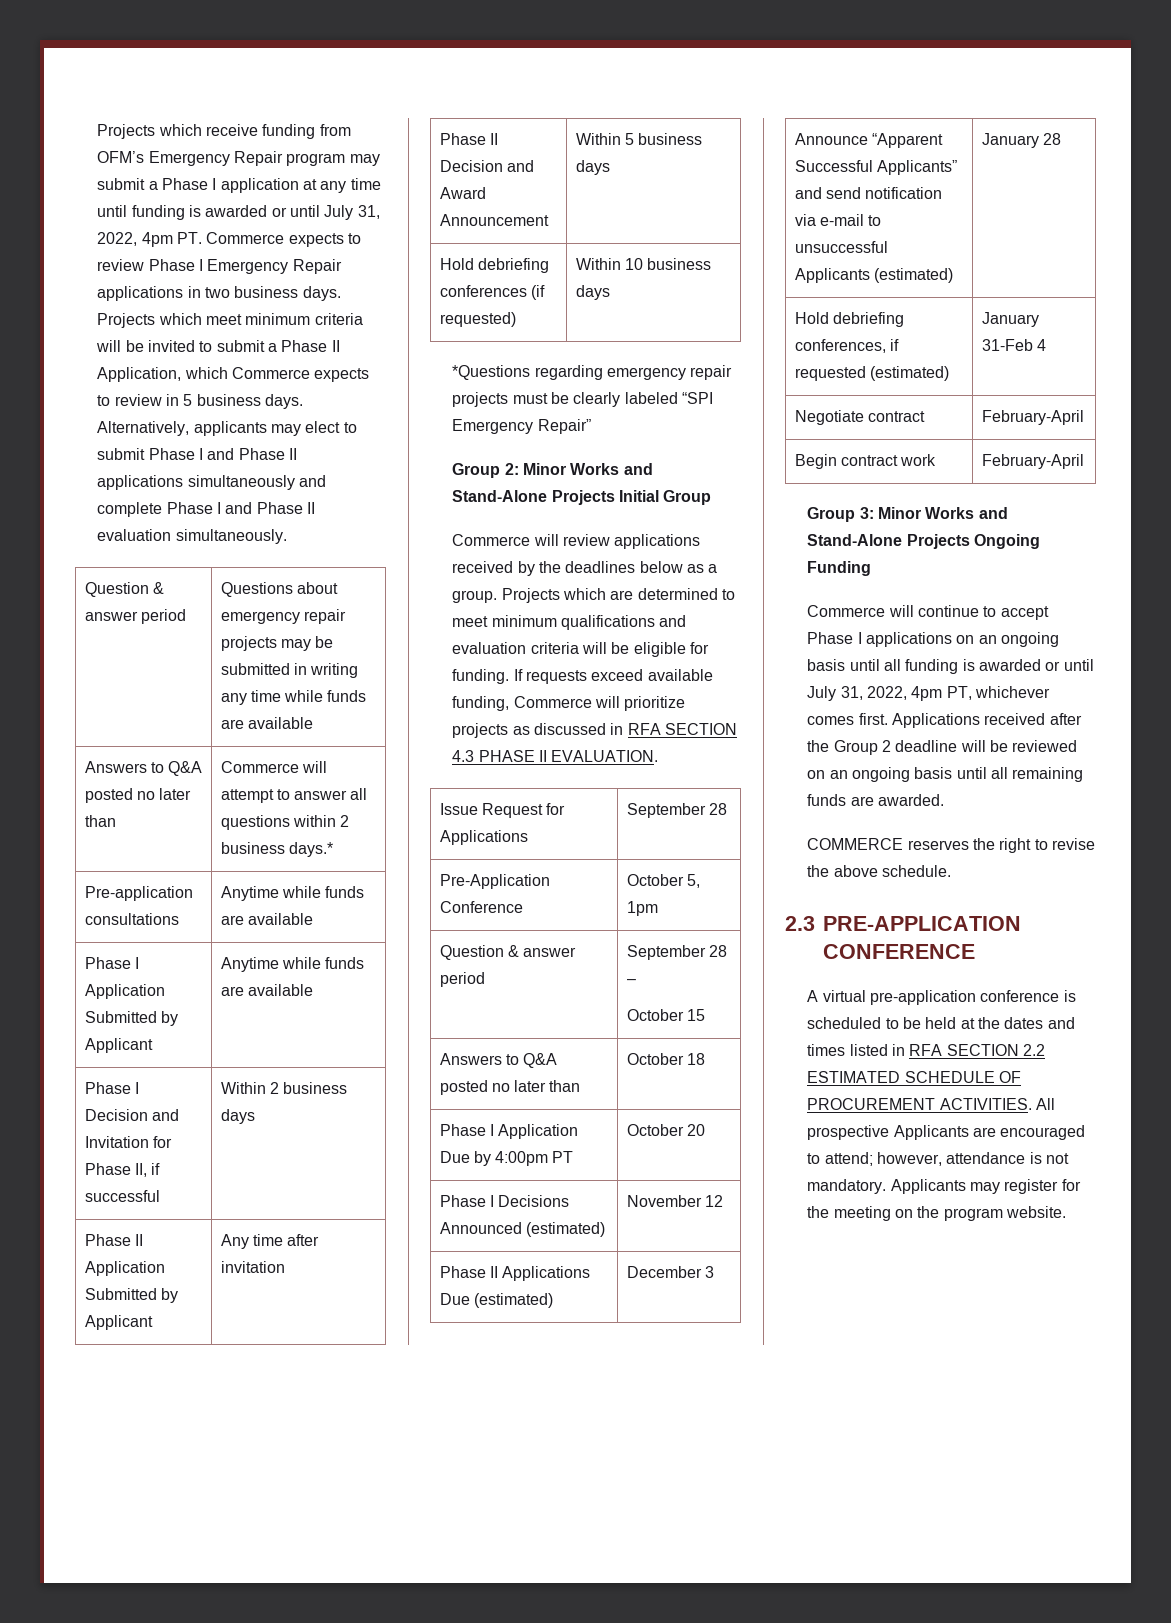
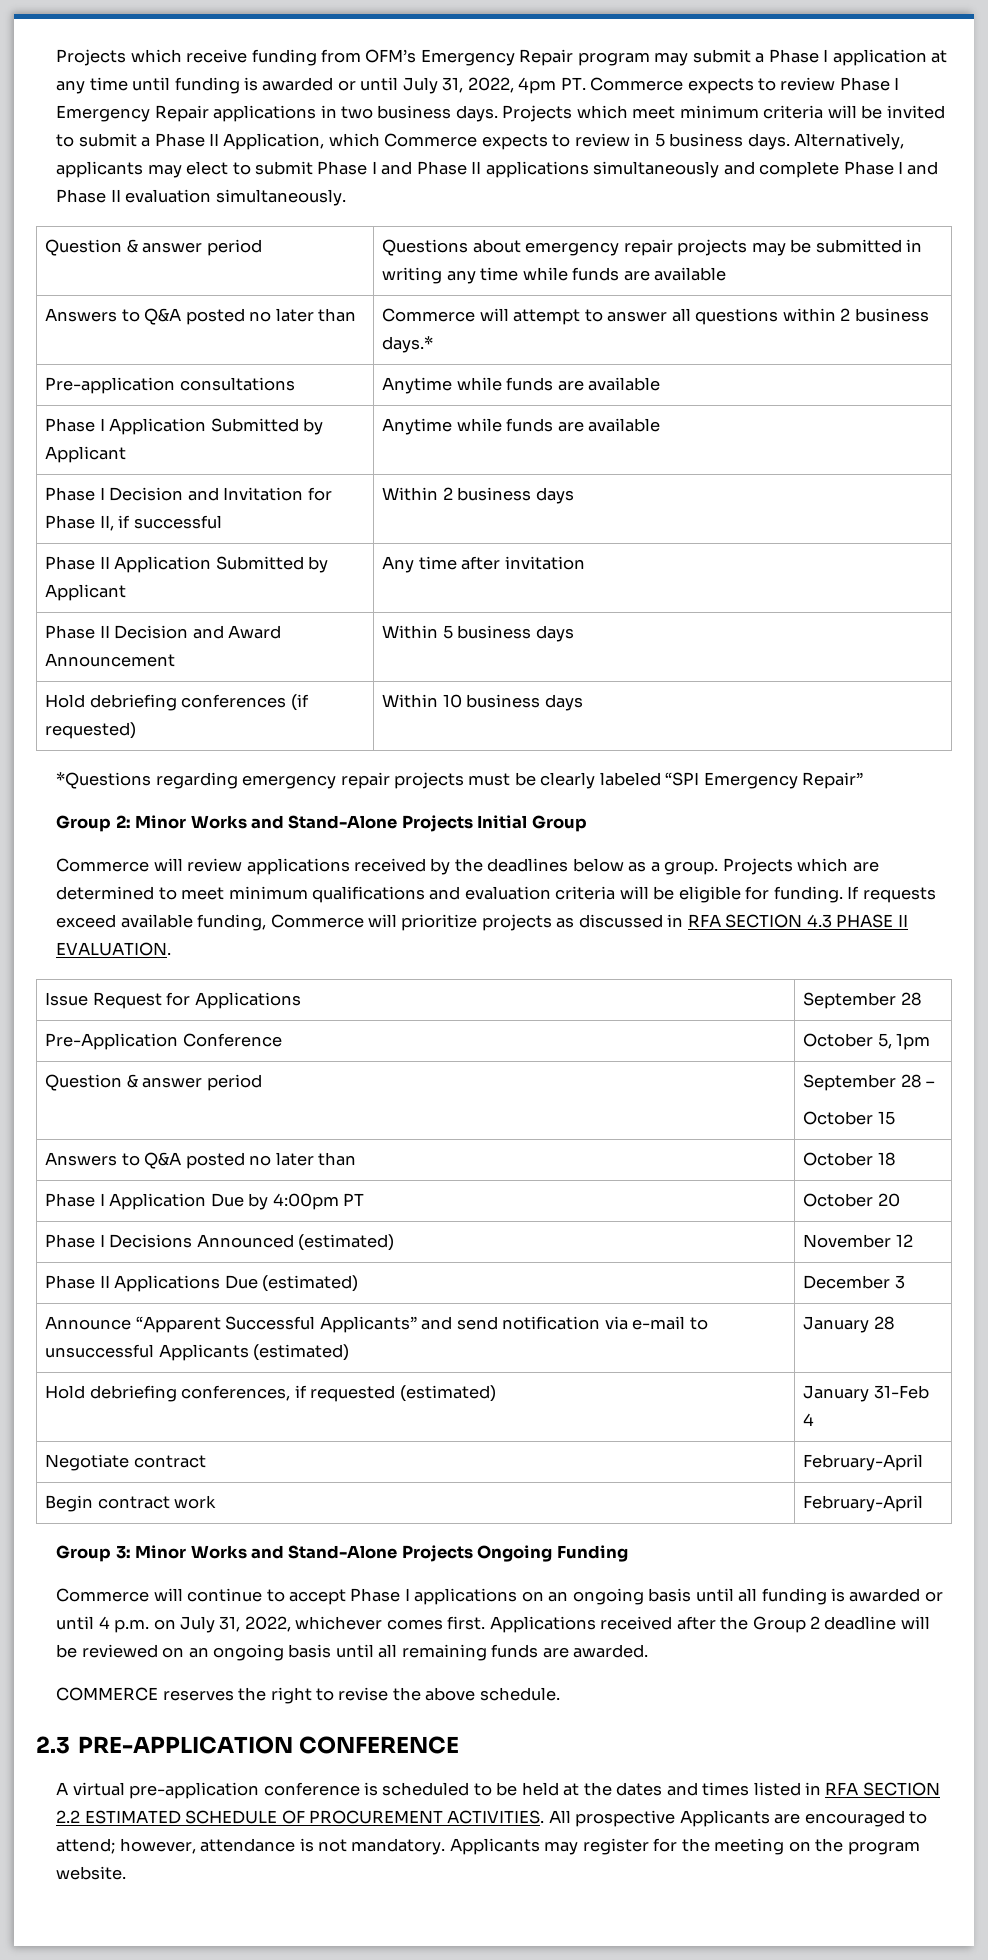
[807,686,972,701] July 31, 2022, 4pm PT, -> [98,1616,291,1633] 4 p.m. on July 31, 2022,

